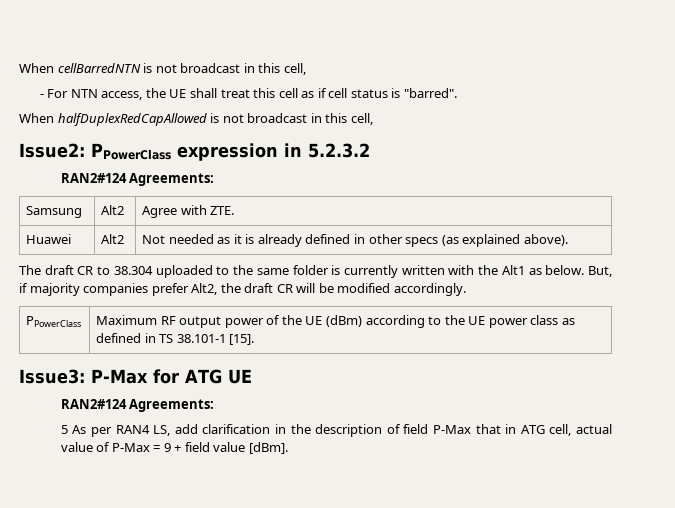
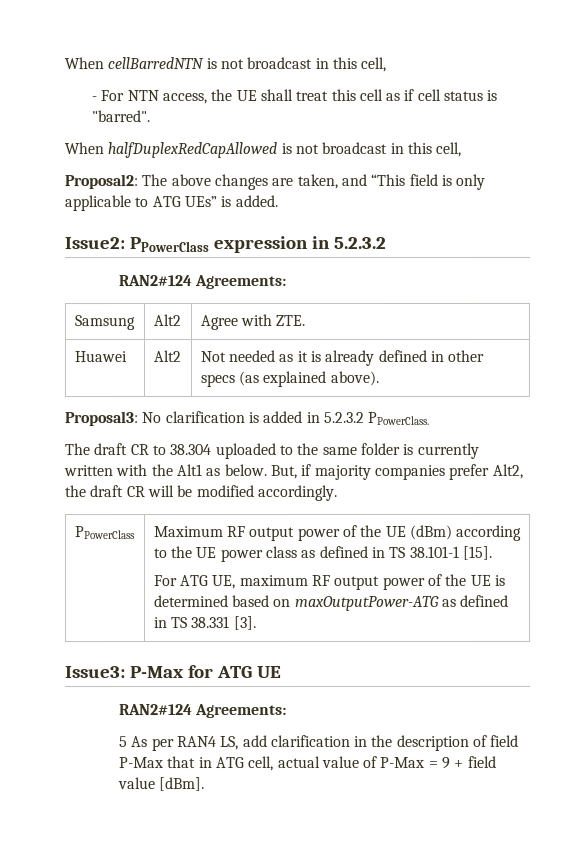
(373, 119) none -> [64,173,486,191] [64,195,278,212] // Proposal2: The above changes are taken, and “This field is only applicable to ATG UEs” is added.
(568, 240) none -> [64,410,431,427] // Proposal3: No clarification is added in 5.2.3.2 PPowerClass.
(255, 339) none -> [153,573,506,590] [153,594,510,611] [153,616,257,631] // For ATG UE, maximum RF output power of the UE is determined based on maxOutputPower-ATG as defined in TS 38.331 [3].

